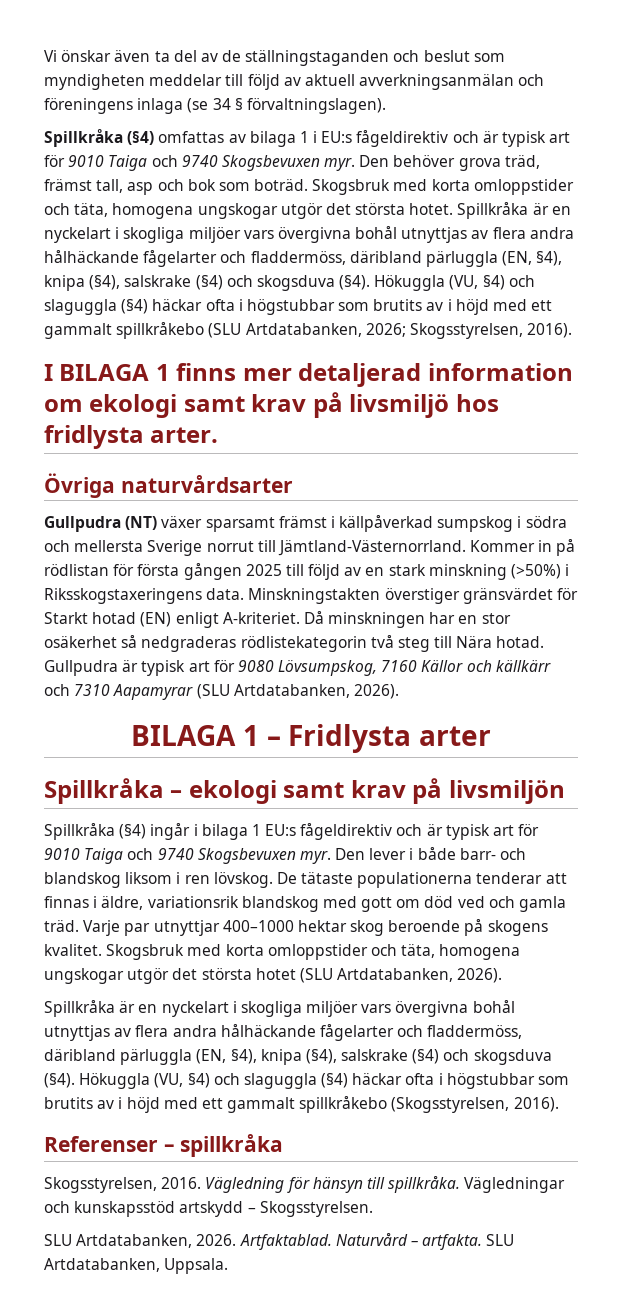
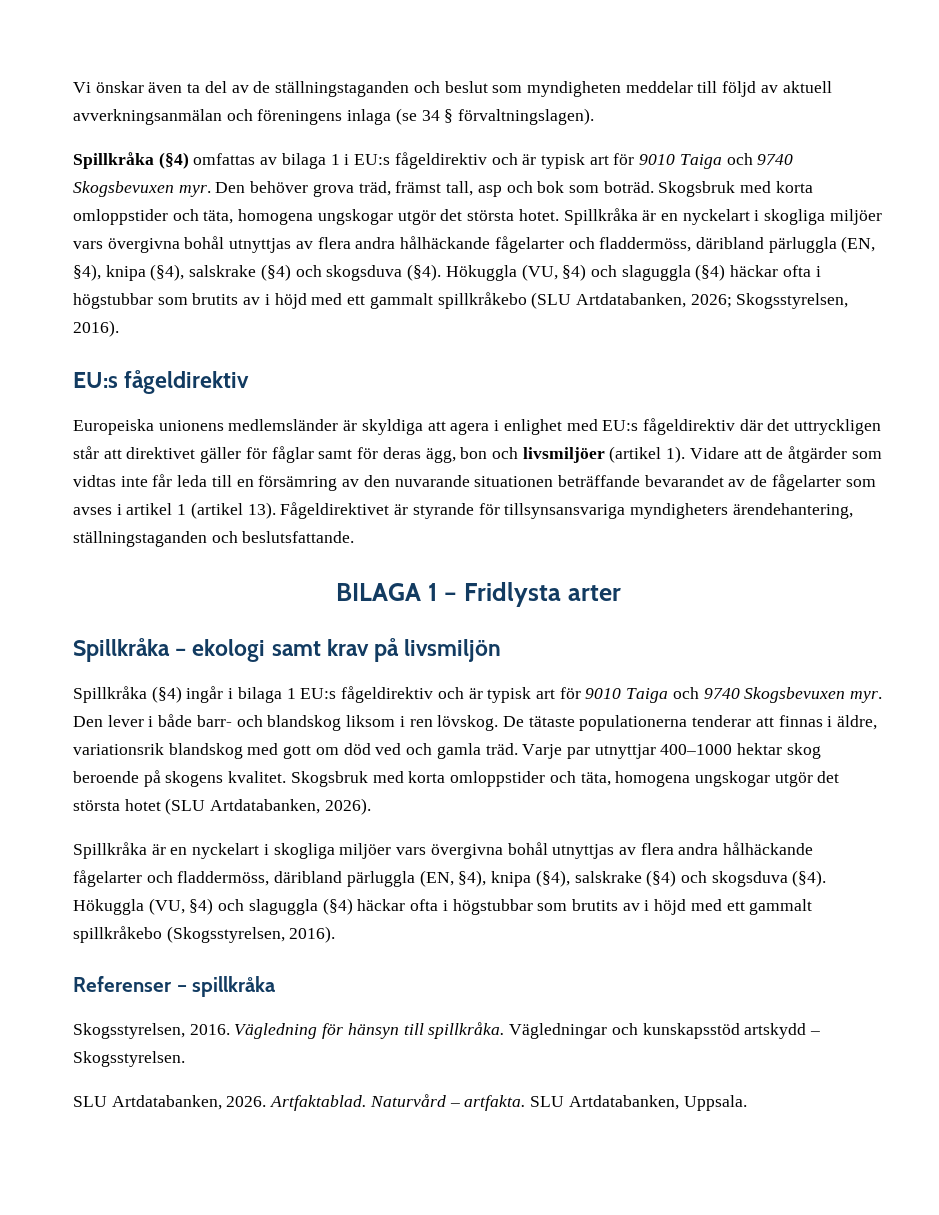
[44,363,573,387] [44,392,499,418] [44,425,219,449] [44,473,293,498] [44,515,567,532] [44,539,576,556] [44,563,570,580] [44,588,578,604] [44,611,511,628] [44,635,545,652] [44,660,551,676] [44,684,399,700] I BILAGA 1 finns mer detaljerad information om ekologi samt krav på livsmiljö hos fridlysta arter. // Övriga naturvårdsarter // Gullpudra (NT) växer sparsamt främst i källpåverkad sumpskog i södra och mellersta Sverige norrut till Jämtland-Västernorrland. Kommer in på rödlistan för första gången 2025 till följd av en stark minskning (>50%) i Riksskogstaxeringens data. Minskningstakten överstiger gränsvärdet för Starkt hotad (EN) enligt A-kriteriet. Då minskningen har en stor osäkerhet så nedgraderas rödlistekategorin två steg till Nära hotad. Gullpudra är typisk art för 9080 Lövsumpskog, 7160 Källor och källkärr och 7310 Aapamyrar (SLU Artdatabanken, 2026). -> [73,370,250,394] [73,418,882,435] [73,446,882,463] [73,474,876,491] [73,502,853,519] [73,531,355,547] EU:s fågeldirektiv // Europeiska unionens medlemsländer är skyldiga att agera i enlighet med EU:s fågeldirektiv där det uttryckligen står att direktivet gäller för fåglar samt för deras ägg, bon och livsmiljöer (artikel 1). Vidare att de åtgärder som vidtas inte får leda till en försämring av den nuvarande situationen beträffande bevarandet av de fågelarter som avses i artikel 1 (artikel 13). Fågeldirektivet är styrande för tillsynsansvariga myndigheters ärendehantering, ställningstaganden och beslutsfattande.

